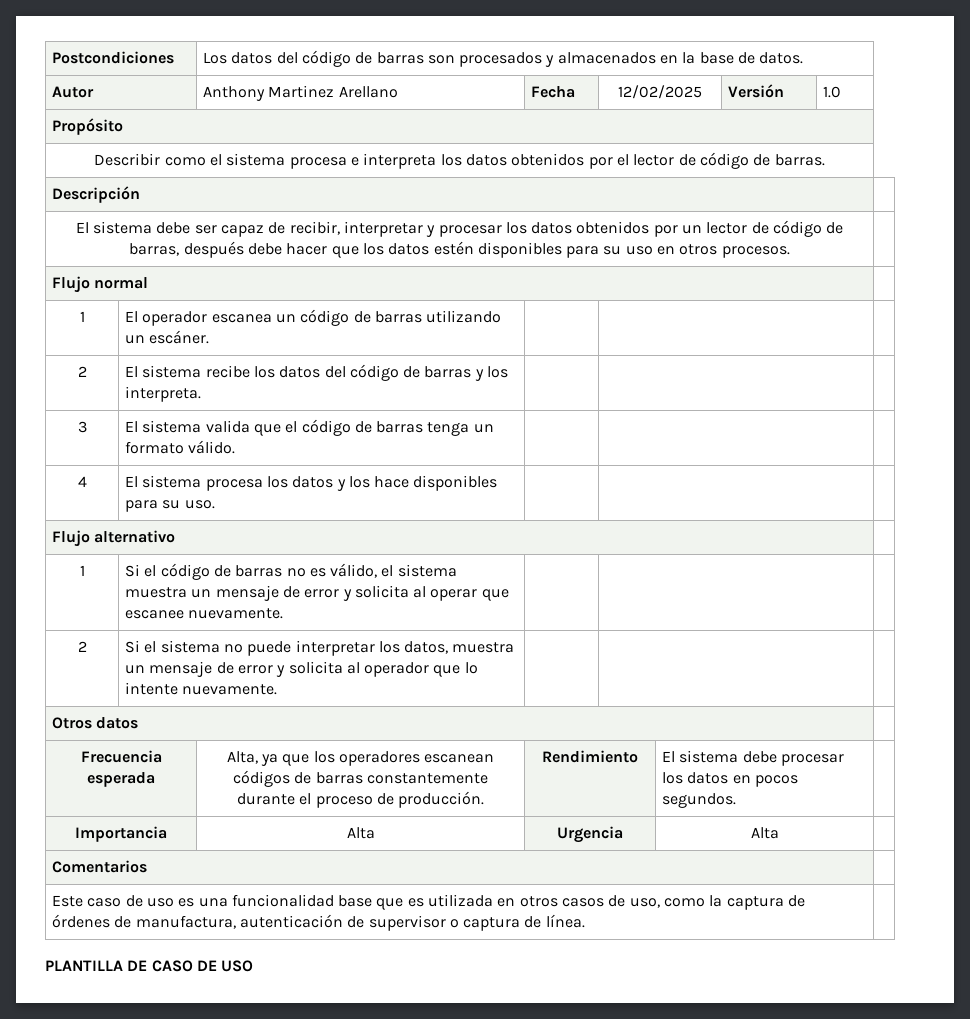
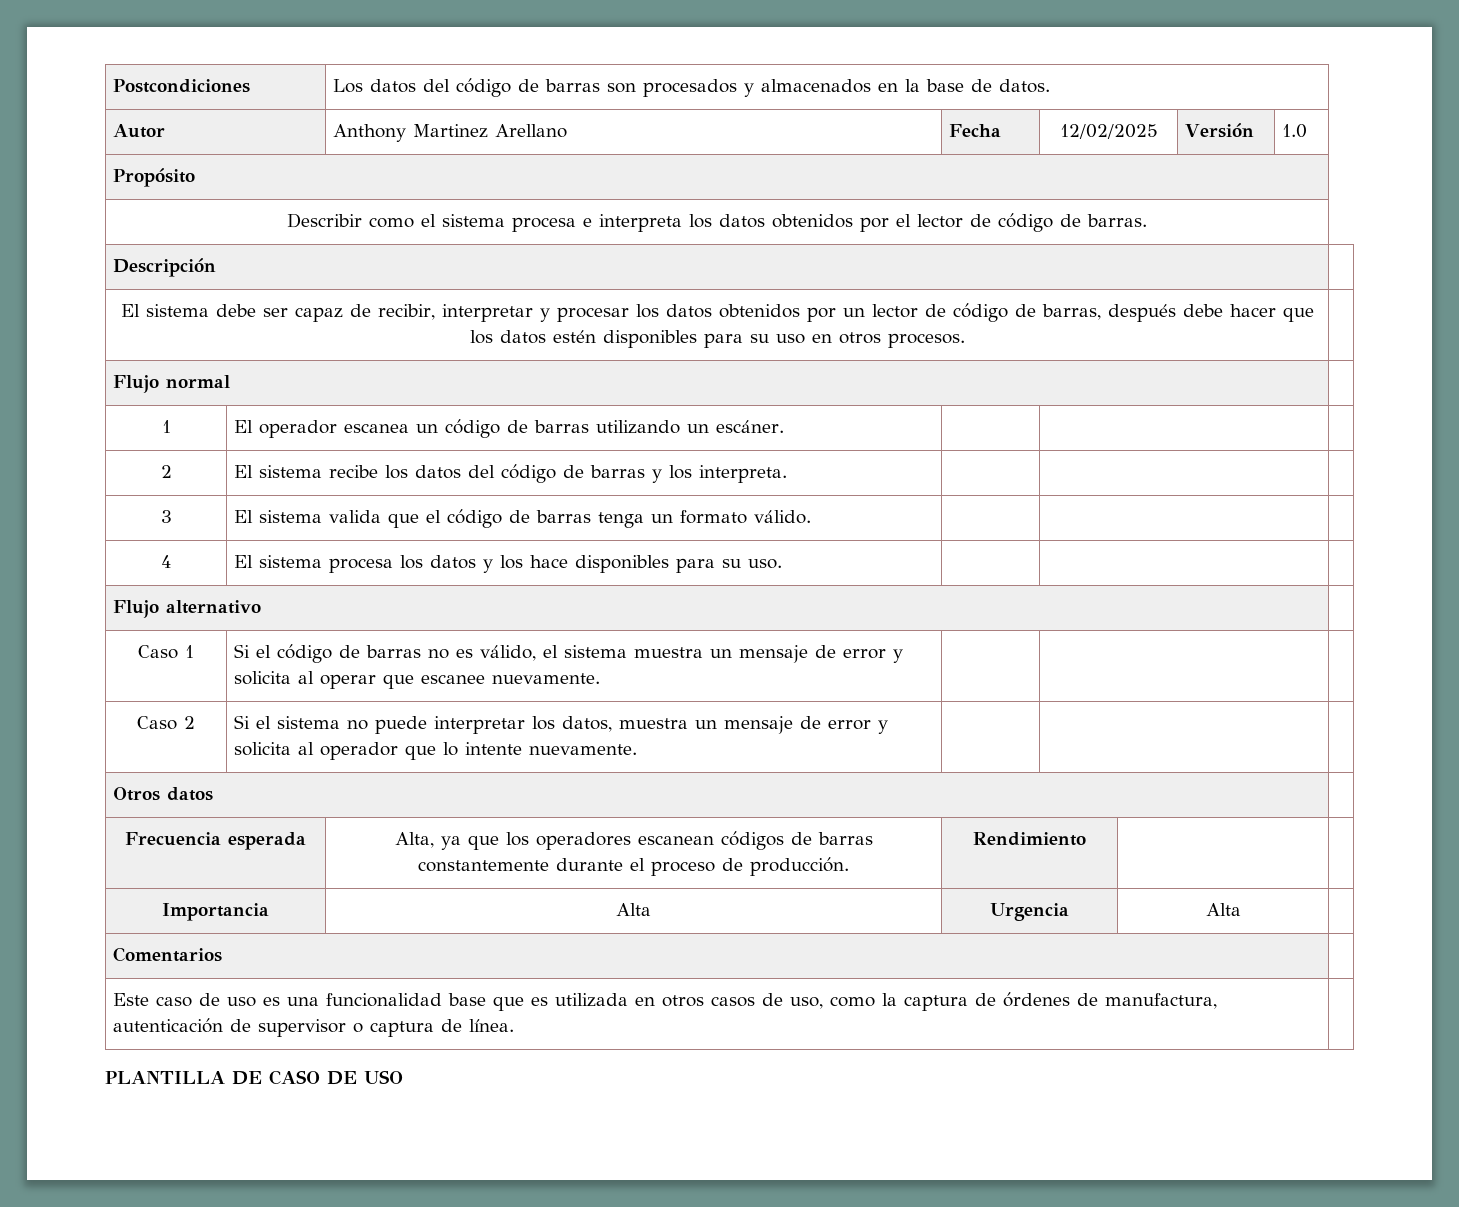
(176, 536) none -> [138,645,178,659] Caso
(284, 613) none -> [137,716,177,730] Caso
[661,750,844,766] [661,772,798,787] [661,793,736,808] El sistema debe procesar los datos en pocos segundos. -> (1086, 839) none

